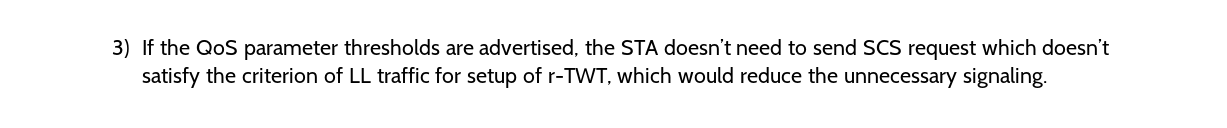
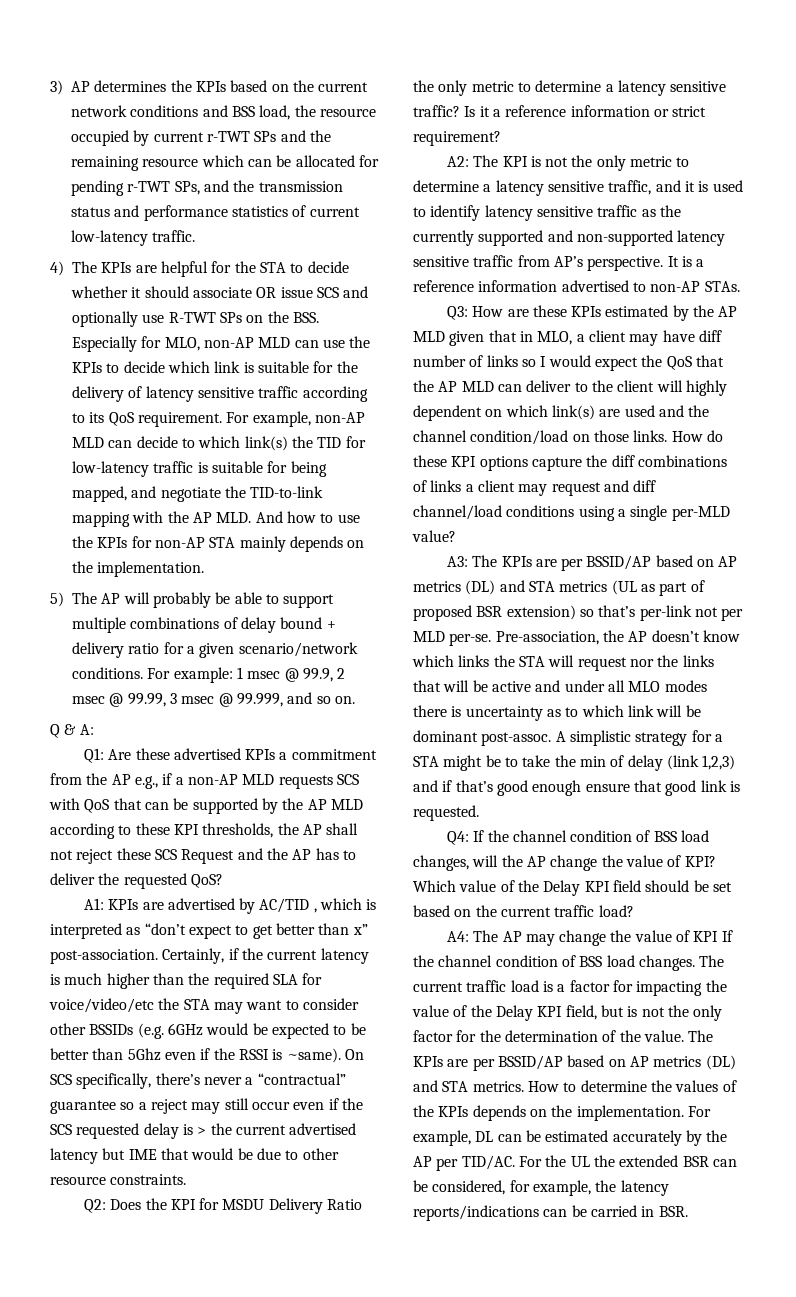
[142,39,1110,60] [142,67,1047,88] If the QoS parameter thresholds are advertised, the STA doesn’t need to send SCS request which doesn’t satisfy the criterion of LL traffic for setup of r-TWT, which would reduce the unnecessary signaling. -> [71,80,369,92] [71,105,376,120] [71,130,331,146] [71,155,379,171] [71,180,343,196] [71,205,360,221] [71,230,196,246] [50,261,349,277] [71,286,369,298] [72,311,319,327] [72,336,371,352] [72,361,358,373] [72,386,368,402] [72,411,365,427] [72,436,366,451] [72,461,327,477] [72,486,324,502] [72,511,360,527] [72,536,365,552] [72,561,205,577] [50,592,335,608] [72,617,336,633] [72,642,358,658] [72,667,346,683] [72,692,355,707] [50,724,94,738] [83,748,377,763] [50,773,359,789] [49,798,363,814] [50,823,359,839] [50,848,356,864] [50,873,223,889] [83,898,377,914] [50,923,368,939] [50,948,369,964] [50,973,323,989] [49,998,359,1014] [50,1023,366,1039] [50,1048,364,1063] [50,1073,346,1089] [50,1098,363,1114] [50,1123,357,1139] [50,1148,339,1164] [50,1174,187,1185] [83,1198,363,1214] [413,80,727,96] [413,105,707,117] [413,131,501,146] [446,155,690,171] [413,180,743,196] [413,205,681,221] [413,230,726,246] [413,255,705,271] [413,280,740,292] [446,305,738,321] [413,330,722,346] [413,355,724,371] [413,380,727,396] [413,405,710,421] [413,430,723,445] [413,455,727,471] [413,480,657,496] [413,505,730,521] [412,530,456,542] [446,555,738,571] [413,580,705,596] [413,605,744,621] [413,630,740,646] [412,655,714,671] [413,680,707,692] [413,705,701,721] [413,730,723,746] [413,755,736,771] [413,780,740,796] [413,805,479,821] [446,830,710,845] [413,855,716,871] [413,880,732,896] [413,905,634,917] [446,930,733,946] [413,955,725,971] [413,980,727,996] [412,1005,723,1021] [413,1030,714,1042] [413,1055,736,1071] [413,1080,737,1092] [413,1105,711,1121] [413,1130,728,1146] [413,1155,737,1171] [413,1180,669,1196] [413,1205,688,1221] AP determines the KPIs based on the current network conditions and BSS load, the resource occupied by current r-TWT SPs and the remaining resource which can be allocated for pending r-TWT SPs, and the transmission status and performance statistics of current low-latency traffic. // 4) The KPIs are helpful for the STA to decide whether it should associate OR issue SCS and optionally use R-TWT SPs on the BSS. Especially for MLO, non-AP MLD can use the KPIs to decide which link is suitable for the delivery of latency sensitive traffic according to its QoS requirement. For example, non-AP MLD can decide to which link(s) the TID for low-latency traffic is suitable for being mapped, and negotiate the TID-to-link mapping with the AP MLD. And how to use the KPIs for non-AP STA mainly depends on the implementation. // 5) The AP will probably be able to support multiple combinations of delay bound + delivery ratio for a given scenario/network conditions. For example: 1 msec @ 99.9, 2 msec @ 99.99, 3 msec @ 99.999, and so on. // Q & A: // Q1: Are these advertised KPIs a commitment from the AP e.g., if a non-AP MLD requests SCS with QoS that can be supported by the AP MLD according to these KPI thresholds, the AP shall not reject these SCS Request and the AP has to deliver the requested QoS? // A1: KPIs are advertised by AC/TID , which is interpreted as “don’t expect to get better than x” post-association. Certainly, if the current latency is much higher than the required SLA for voice/video/etc the STA may want to consider other BSSIDs (e.g. 6GHz would be expected to be better than 5Ghz even if the RSSI is ~same). On SCS specifically, there’s never a “contractual” guarantee so a reject may still occur even if the SCS requested delay is > the current advertised latency but IME that would be due to other resource constraints. // Q2: Does the KPI for MSDU Delivery Ratio the only metric to determine a latency sensitive traffic? Is it a reference information or strict requirement? // A2: The KPI is not the only metric to determine a latency sensitive traffic, and it is used to identify latency sensitive traffic as the currently supported and non-supported latency sensitive traffic from AP’s perspective. It is a reference information advertised to non-AP STAs. // Q3: How are these KPIs estimated by the AP MLD given that in MLO, a client may have diff number of links so I would expect the QoS that the AP MLD can deliver to the client will highly dependent on which link(s) are used and the channel condition/load on those links. How do these KPI options capture the diff combinations of links a client may request and diff channel/load conditions using a single per-MLD value? // A3: The KPIs are per BSSID/AP based on AP metrics (DL) and STA metrics (UL as part of proposed BSR extension) so that’s per-link not per MLD per-se. Pre-association, the AP doesn’t know which links the STA will request nor the links that will be active and under all MLO modes there is uncertainty as to which link will be dominant post-assoc. A simplistic strategy for a STA might be to take the min of delay (link 1,2,3) and if that’s good enough ensure that good link is requested. // Q4: If the channel condition of BSS load changes, will the AP change the value of KPI? Which value of the Delay KPI field should be set based on the current traffic load? // A4: The AP may change the value of KPI If the channel condition of BSS load changes. The current traffic load is a factor for impacting the value of the Delay KPI field, but is not the only factor for the determination of the value. The KPIs are per BSSID/AP based on AP metrics (DL) and STA metrics. How to determine the values of the KPIs depends on the implementation. For example, DL can be estimated accurately by the AP per TID/AC. For the UL the extended BSR can be considered, for example, the latency reports/indications can be carried in BSR.

